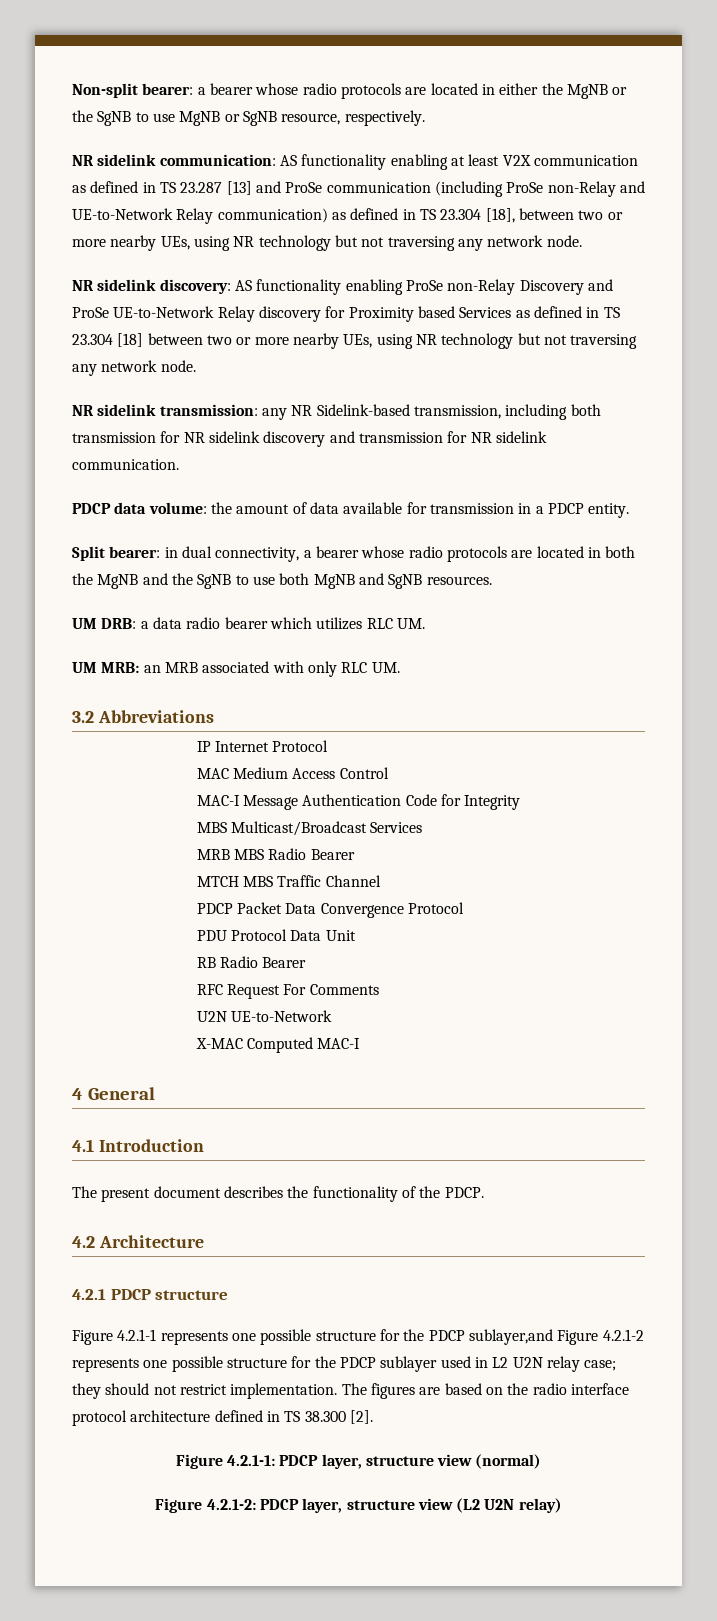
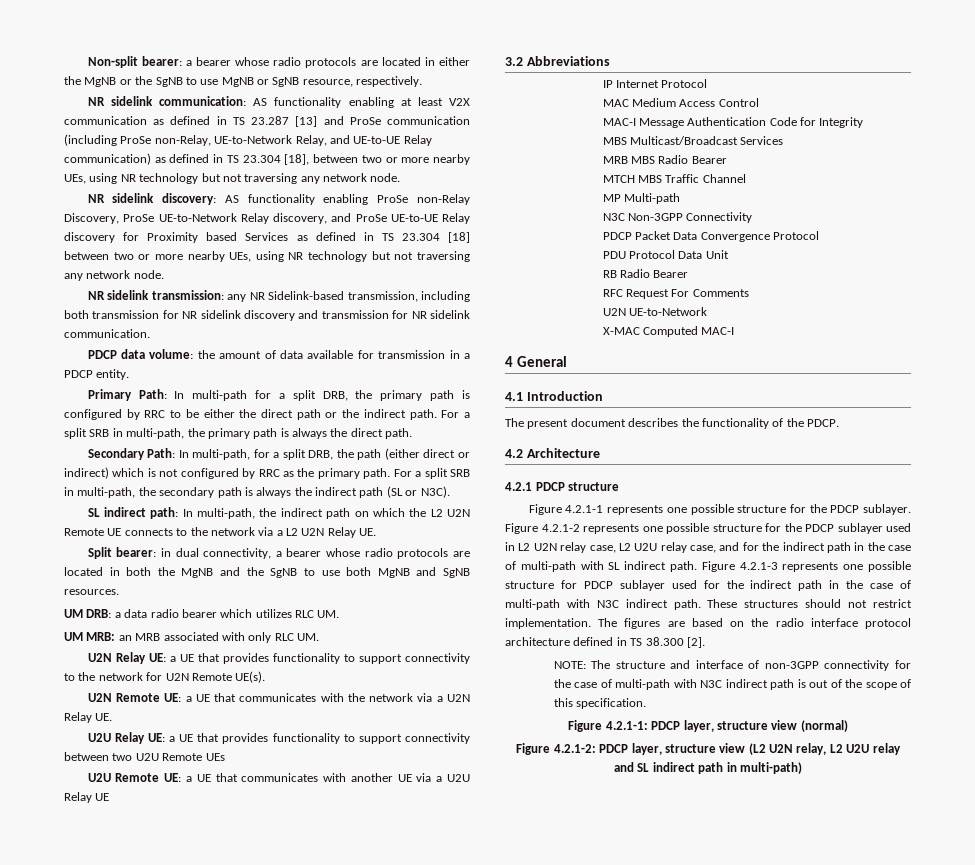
[547,181,645,197] [72,208,173,220] non-Relay and UE-to-Network -> [154,135,401,146] non-Relay, UE-to-Network Relay, and UE-to-UE
[519,279,613,295] [72,306,215,318] Discovery and ProSe UE-to-Network -> [64,213,438,224] Discovery, ProSe UE-to-Network Relay discovery, and ProSe UE-to-UE
(630, 510) none -> [87,389,470,401] [64,409,471,420] [64,428,413,439] [87,448,470,460] [64,467,470,479] [64,486,450,498] [87,507,470,519] [64,527,377,538] // Primary Path: In multi-path for a split DRB, the primary path is configured by RRC to be either the direct path or the indirect path. For a split SRB in multi-path, the primary path is always the direct path. // Secondary Path: In multi-path, for a split DRB, the path (either direct or indirect) which is not configured by RRC as the primary path. For a split SRB in multi-path, the secondary path is always the indirect path (SL or N3C). // SL indirect path: In multi-path, the indirect path on which the L2 U2N Remote UE connects to the network via a L2 U2N Relay UE.
(400, 667) none -> [87,652,470,664] [64,671,266,683] [87,693,470,702] [64,712,113,723] [87,732,470,744] [64,752,225,761] [87,773,470,782] [64,792,110,803] // U2N Relay UE: a UE that provides functionality to support connectivity to the network for U2N Remote UE(s). // U2N Remote UE: a UE that communicates with the network via a U2N Relay UE. // U2U Relay UE: a UE that provides functionality to support connectivity between two U2U Remote UEs // U2U Remote UE: a UE that communicates with another UE via a U2U Relay UE
(381, 881) none -> [602,193,680,204] [602,212,753,223] // MP Multi-path // N3C Non-3GPP Connectivity
[468,1329,553,1345] sublayer,and -> [863,504,911,515] sublayer.
[584,1360,617,1371] [72,1383,101,1399] case; they -> [589,542,911,553] [505,561,911,572] [505,580,911,591] [505,599,799,610] case, L2 U2U relay case, and for the indirect path in the case of multi-path with SL indirect path. Figure 4.2.1-3 represents one possible structure for PDCP sublayer used for the indirect path in the case of multi-path with N3C indirect path. These structures
(373, 1417) none -> [553,660,911,671] [553,679,912,690] [553,698,647,709] // NOTE: The structure and interface of non-3GPP connectivity for the case of multi-path with N3C indirect path is out of the scope of this specification.
[518,1498,562,1513] relay) -> [796,743,901,755] [614,762,802,774] relay, L2 U2U relay and SL indirect path in multi-path)

